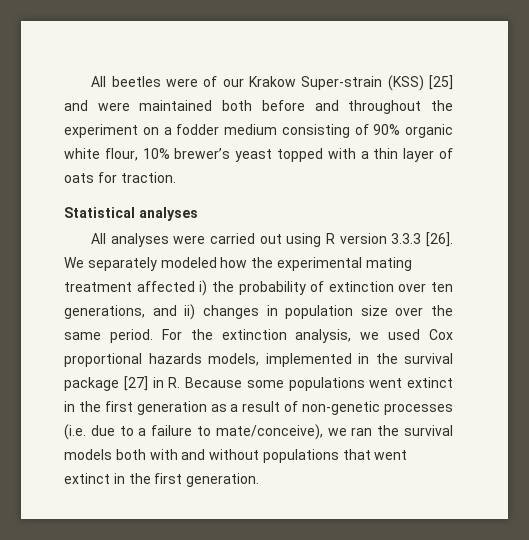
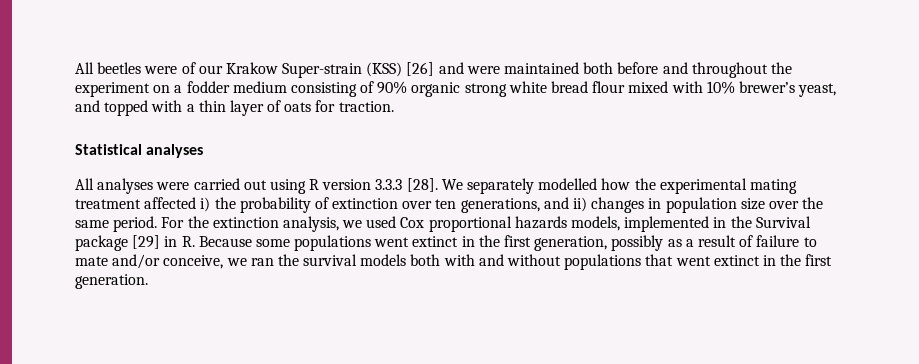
[428,75,453,90] [25] -> [406,62,435,76] [26]
[64,148,273,162] white flour, 10% brewer’s yeast -> [464,81,837,97] [75,100,100,112] strong white bread flour mixed with 10% brewer’s yeast, and
[426,232,454,247] [26]. -> [406,178,438,192] [28].
[160,257,217,268] modeled -> [538,178,598,190] modelled
[404,353,453,364] [64,376,148,391] survival package [27] -> [755,216,811,228] [75,235,161,251] Survival package [29]
[136,401,207,415] generation -> [534,235,664,251] generation, possibly
[302,401,453,415] [64,424,323,440] non-genetic processes (i.e. due to a failure to mate/conceive), -> [756,235,817,247] [75,254,224,269] failure to mate and/or conceive,

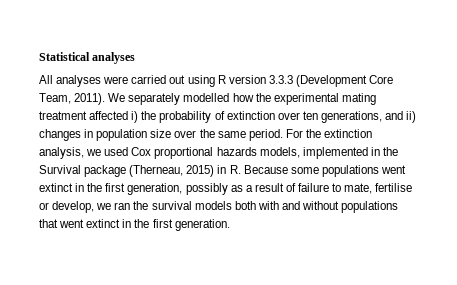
[75,62,792,78] [75,81,837,97] [75,100,394,116] All beetles were of our Krakow Super-strain (KSS) [26] and were maintained both before and throughout the experiment on a fodder medium consisting of 90% organic strong white bread flour mixed with 10% brewer’s yeast, and topped with a thin layer of oats for traction. // -> (39, 56) none
[406,178,438,192] [28]. -> [295,75,394,87] [39,93,106,105] (Development Core Team, 2011).
[132,235,161,249] [29] -> [129,165,215,177] (Therneau, 2015)
[75,254,224,269] mate and/or conceive, -> [344,183,413,194] [39,201,95,213] mate, fertilise or develop,

